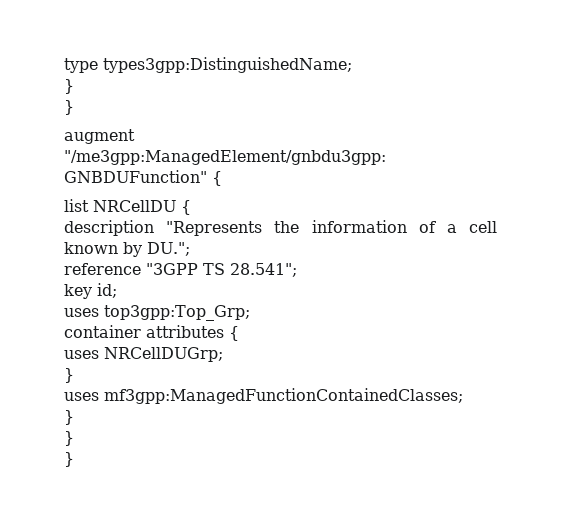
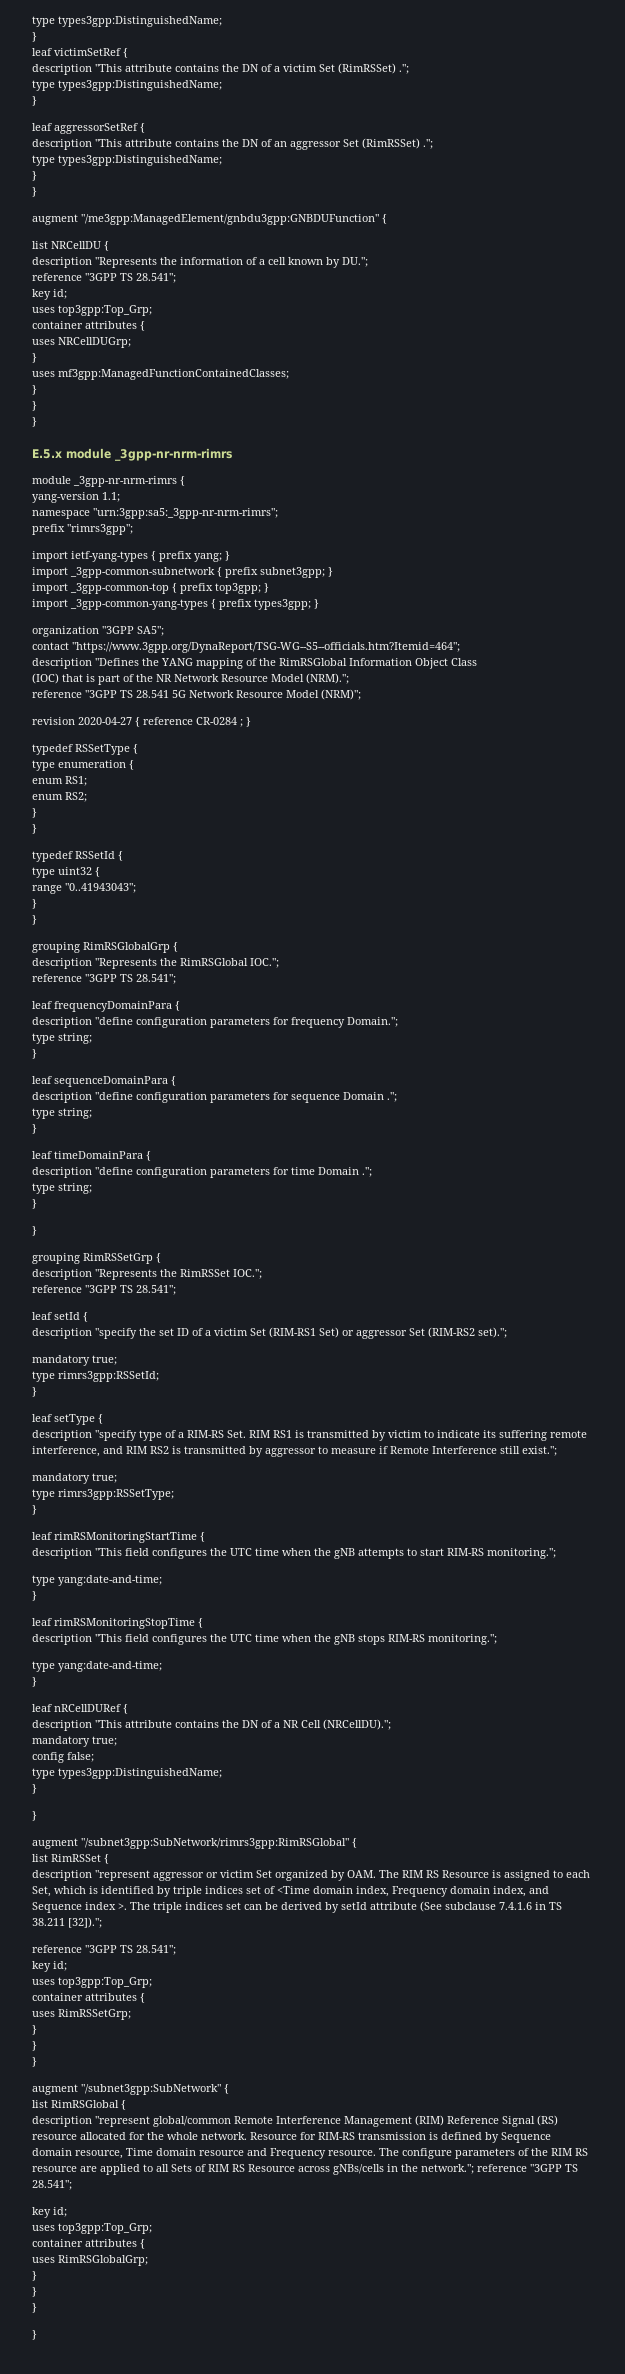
[64,57,352,73] [64,79,74,94] type types3gpp:DistinguishedName; // } -> [32,16,222,27] [32,32,37,42] [32,48,128,58] [32,63,409,75] [32,80,222,91] [32,96,37,106] [32,123,145,134] [32,138,433,150] [32,155,222,166] [32,171,37,181] type types3gpp:DistinguishedName; // } // leaf victimSetRef { // description "This attribute contains the DN of a victim Set (RimRSSet) ."; // type types3gpp:DistinguishedName; // } // leaf aggressorSetRef { // description "This attribute contains the DN of an aggressor Set (RimRSSet) ."; // type types3gpp:DistinguishedName; // }
(74, 459) none -> [32,448,232,461] [32,476,185,487] [32,492,120,503] [32,508,278,519] [32,524,133,535] [32,551,230,562] [32,567,333,578] [32,583,269,594] [32,599,319,610] [32,626,164,637] [32,642,460,653] [32,658,477,669] [32,673,349,685] [32,689,361,700] [32,717,251,727] [32,744,138,755] [32,760,134,771] [32,776,87,786] [32,792,87,802] [32,808,37,818] [32,824,37,834] [32,851,123,862] [32,867,100,878] [32,883,136,894] [32,899,37,909] [32,915,37,925] [32,942,178,953] [32,958,279,969] [32,974,176,984] [32,1001,180,1012] [32,1017,398,1028] [32,1033,92,1044] [32,1049,37,1059] [32,1076,176,1087] [32,1092,397,1103] [32,1108,92,1119] [32,1124,37,1134] [32,1151,151,1161] [32,1167,372,1178] [32,1183,92,1194] [32,1199,37,1209] [32,1226,37,1236] [32,1253,161,1264] [32,1269,262,1280] [32,1285,176,1295] [32,1312,88,1322] [32,1327,507,1339] [32,1355,117,1366] [32,1371,159,1382] [32,1387,37,1397] [32,1414,103,1425] [32,1430,587,1441] [32,1446,557,1457] [32,1473,117,1484] [32,1489,174,1500] [32,1505,37,1515] [32,1532,205,1543] [32,1548,556,1559] [32,1575,162,1586] [32,1591,37,1601] [32,1618,203,1629] [32,1634,497,1645] [32,1661,162,1672] [32,1677,37,1687] [32,1704,128,1714] [32,1719,391,1731] [32,1736,117,1747] [32,1752,94,1763] [32,1768,222,1779] [32,1784,37,1794] [32,1811,37,1821] [32,1838,357,1849] [32,1854,109,1864] [32,1870,590,1881] [32,1886,549,1897] [32,1901,562,1913] [32,1917,102,1928] [32,1945,176,1955] [32,1961,67,1972] [32,1977,152,1988] [32,1993,145,2003] [32,2009,131,2020] [32,2025,37,2035] [32,2041,37,2051] [32,2057,37,2067] [32,2084,229,2095] [32,2100,126,2110] [32,2115,558,2127] [32,2132,551,2143] [32,2148,588,2159] [32,2164,578,2175] [32,2180,72,2190] [32,2207,67,2218] [32,2223,152,2234] [32,2239,145,2249] [32,2255,148,2266] [32,2271,37,2281] [32,2287,37,2297] [32,2303,37,2313] [32,2330,37,2340] // E.5.x module _3gpp-nr-nrm-rimrs // module _3gpp-nr-nrm-rimrs { // yang-version 1.1; // namespace "urn:3gpp:sa5:_3gpp-nr-nrm-rimrs"; // prefix "rimrs3gpp"; // import ietf-yang-types { prefix yang; } // import _3gpp-common-subnetwork { prefix subnet3gpp; } // import _3gpp-common-top { prefix top3gpp; } // import _3gpp-common-yang-types { prefix types3gpp; } // organization "3GPP SA5"; // contact "https://www.3gpp.org/DynaReport/TSG-WG--S5--officials.htm?Itemid=464"; // description "Defines the YANG mapping of the RimRSGlobal Information Object Class // (IOC) that is part of the NR Network Resource Model (NRM)."; // reference "3GPP TS 28.541 5G Network Resource Model (NRM)"; // revision 2020-04-27 { reference CR-0284 ; } // typedef RSSetType { // type enumeration { // enum RS1; // enum RS2; // } // } // typedef RSSetId { // type uint32 { // range "0..41943043"; // } // } // grouping RimRSGlobalGrp { // description "Represents the RimRSGlobal IOC."; // reference "3GPP TS 28.541"; // leaf frequencyDomainPara { // description "define configuration parameters for frequency Domain."; // type string; // } // leaf sequenceDomainPara { // description "define configuration parameters for sequence Domain ."; // type string; // } // leaf timeDomainPara { // description "define configuration parameters for time Domain ."; // type string; // } // } // grouping RimRSSetGrp { // description "Represents the RimRSSet IOC."; // reference "3GPP TS 28.541"; // leaf setId { // description "specify the set ID of a victim Set (RIM-RS1 Set) or aggressor Set (RIM-RS2 set)."; // mandatory true; // type rimrs3gpp:RSSetId; // } // leaf setType { // description "specify type of a RIM-RS Set. RIM RS1 is transmitted by victim to indicate its suffering remote interference, and RIM RS2 is transmitted by aggressor to measure if Remote Interference still exist."; // mandatory true; // type rimrs3gpp:RSSetType; // } // leaf rimRSMonitoringStartTime { // description "This field configures the UTC time when the gNB attempts to start RIM-RS monitoring."; // type yang:date-and-time; // } // leaf rimRSMonitoringStopTime { // description "This field configures the UTC time when the gNB stops RIM-RS monitoring."; // type yang:date-and-time; // } // leaf nRCellDURef { // description "This attribute contains the DN of a NR Cell (NRCellDU)."; // mandatory true; // config false; // type types3gpp:DistinguishedName; // } // } // augment "/subnet3gpp:SubNetwork/rimrs3gpp:RimRSGlobal" { // list RimRSSet { // description "represent aggressor or victim Set organized by OAM. The RIM RS Resource is assigned to each Set, which is identified by triple indices set of <Time domain index, Frequency domain index, and Sequence index >. The triple indices set can be derived by setId attribute (See subclause 7.4.1.6 in TS 38.211 [32])."; // reference "3GPP TS 28.541"; // key id; // uses top3gpp:Top_Grp; // container attributes { // uses RimRSSetGrp; // } // } // } // augment "/subnet3gpp:SubNetwork" { // list RimRSGlobal { // description "represent global/common Remote Interference Management (RIM) Reference Signal (RS) resource allocated for the whole network. Resource for RIM-RS transmission is defined by Sequence domain resource, Time domain resource and Frequency resource. The configure parameters of the RIM RS resource are applied to all Sets of RIM RS Resource across gNBs/cells in the network."; reference "3GPP TS 28.541"; // key id; // uses top3gpp:Top_Grp; // container attributes { // uses RimRSGlobalGrp; // } // } // } // }

